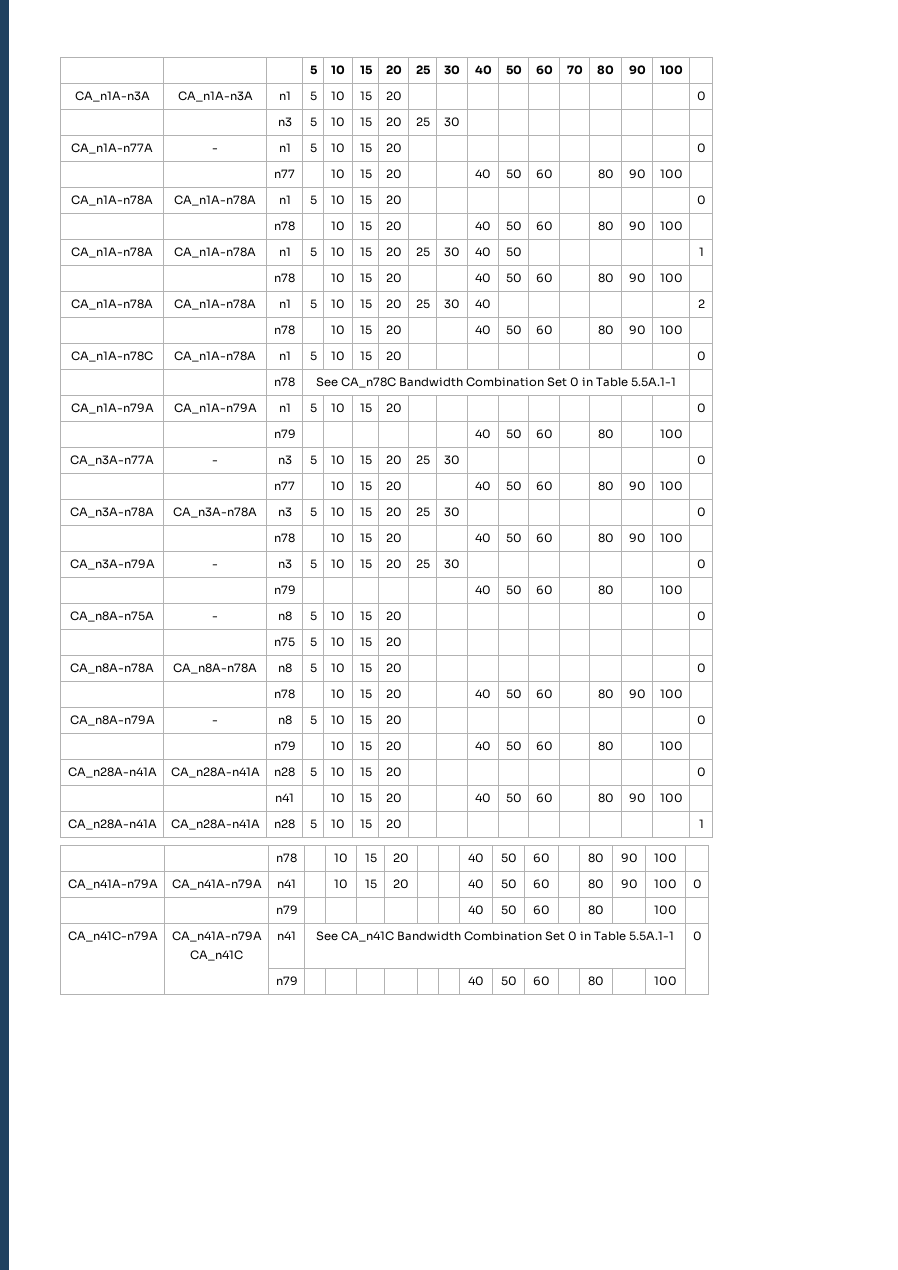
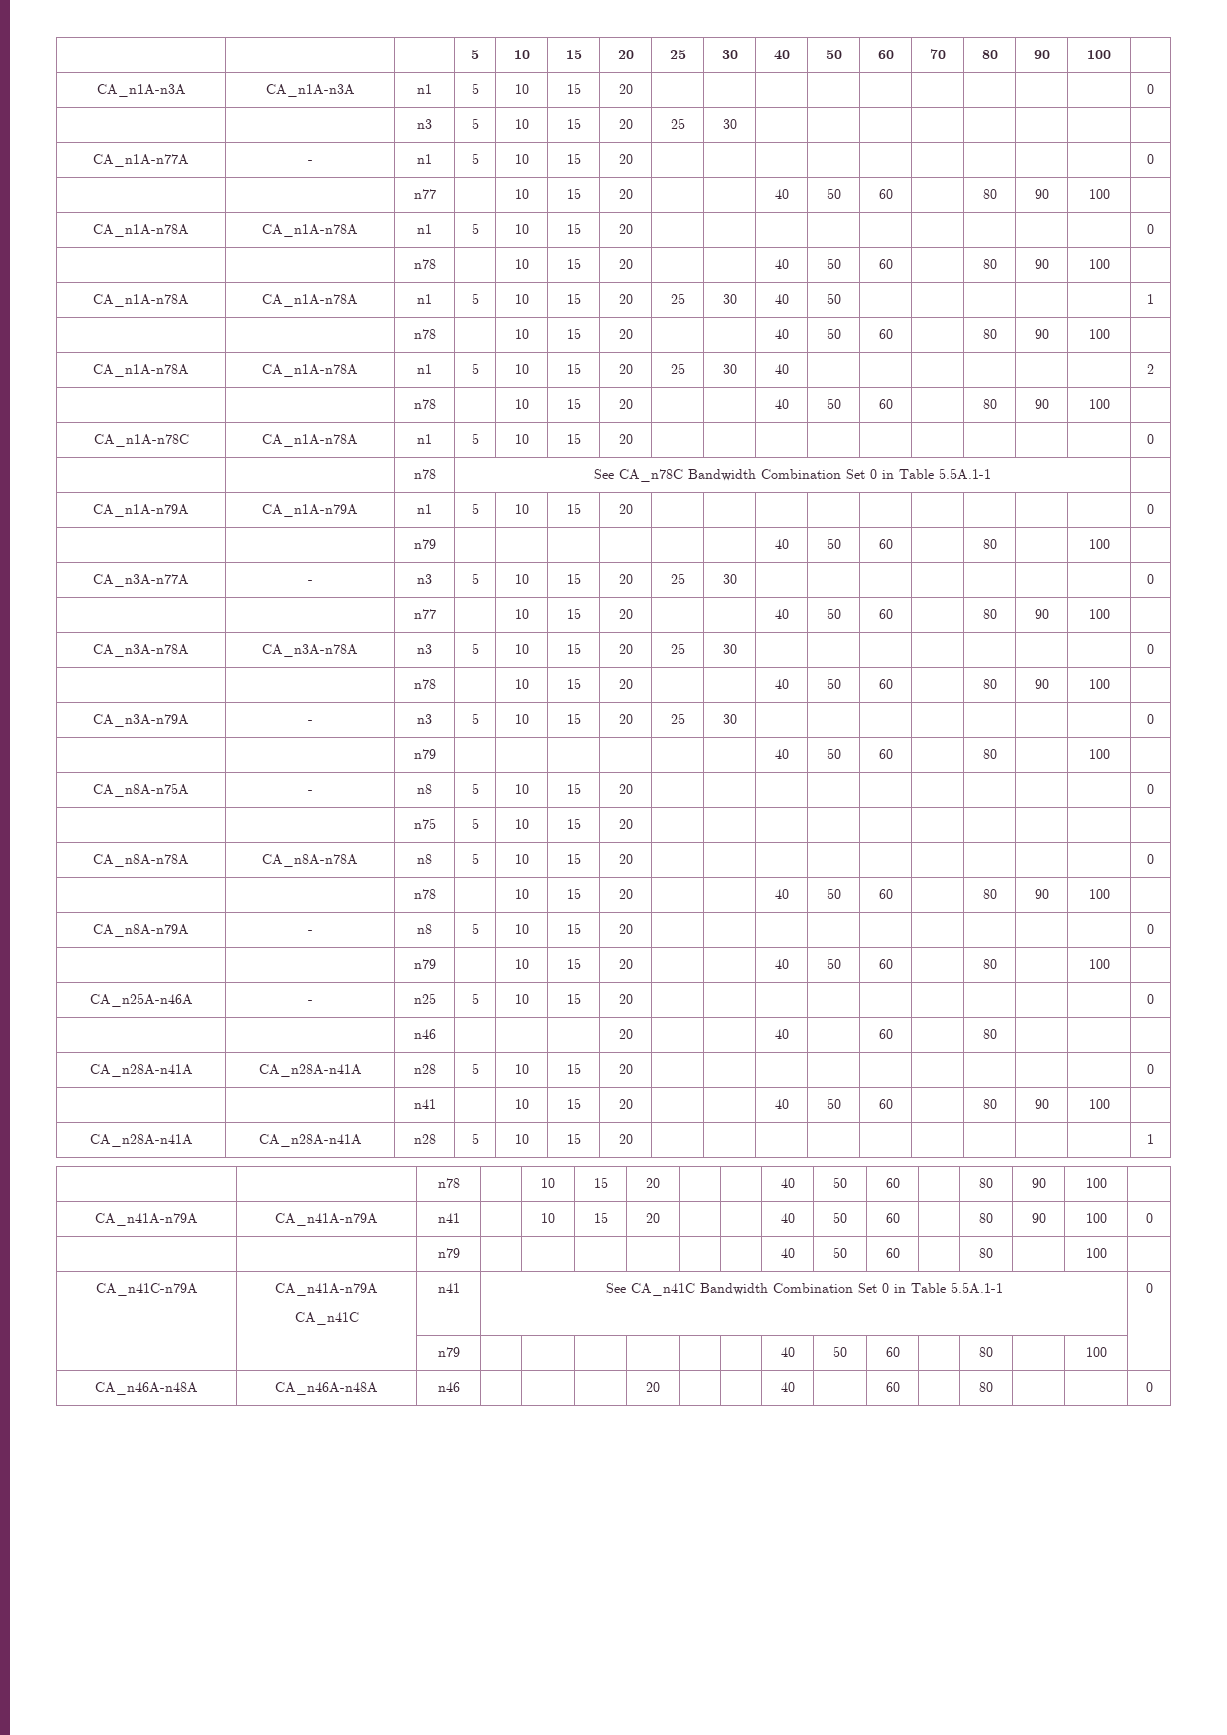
(683, 746) none -> [89,993,193,1007] [307,1000,313,1004] [413,993,436,1004] [471,993,479,1004] [514,994,529,1004] [566,993,581,1004] [618,994,633,1004] [1147,994,1154,1004] [413,1029,436,1039] [618,1029,633,1039] [774,1029,789,1039] [878,1029,893,1039] [982,1029,997,1039] // CA_n25A-n46A | - | n25 | 5 | 10 | 15 | 20 | | | | | | | | | | 0 // | | n46 | | | | 20 | | | 40 | | 60 | | 80 | | |
(677, 981) none -> [95,1382,198,1395] [275,1382,378,1395] [437,1382,460,1392] [646,1382,660,1392] [780,1382,795,1392] [885,1382,900,1392] [979,1382,993,1392] [1145,1382,1153,1392] // CA_n46A-n48A | CA_n46A-n48A | n46 | | | | 20 | | | 40 | | 60 | | 80 | | | 0

